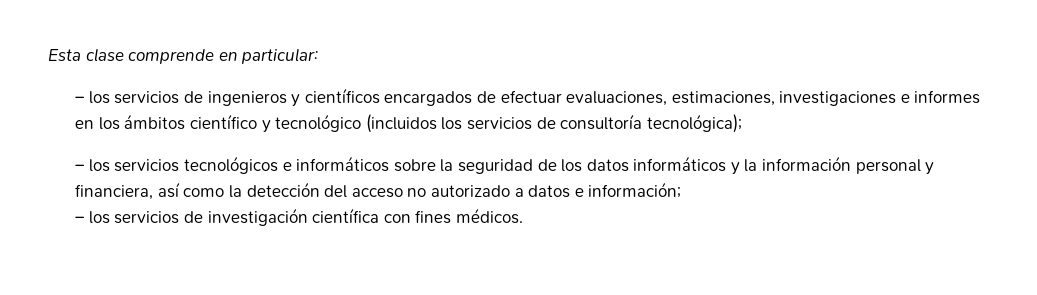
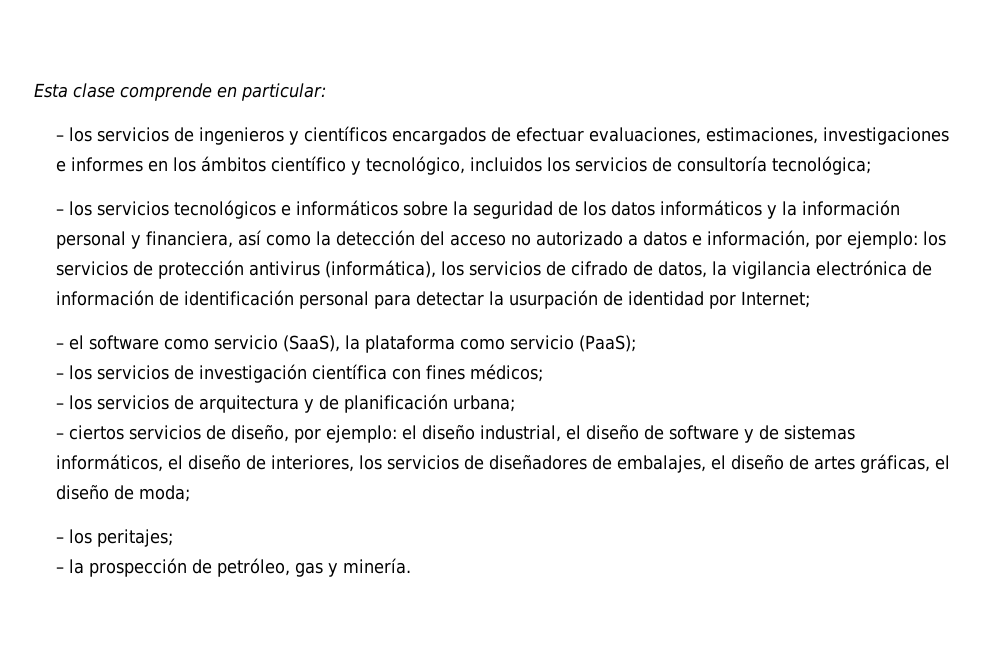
[275,114,437,133] tecnológico (incluidos -> [365,156,542,175] tecnológico, incluidos
[646,114,742,133] tecnológica); -> [771,156,871,175] tecnológica;
[588,182,682,198] información; -> [706,230,946,249] [55,260,932,279] [55,290,810,309] [55,335,636,353] información, por ejemplo: los servicios de protección antivirus (informática), los servicios de cifrado de datos, la vigilancia electrónica de información de identificación personal para detectar la usurpación de identidad por Internet; // – el software como servicio (SaaS), la plataforma como servicio (PaaS);
[455,208,523,224] médicos. -> [469,364,543,382] [55,394,515,413] [55,425,855,443] [55,454,950,473] [55,485,190,502] [55,529,173,547] [55,558,411,577] médicos; // – los servicios de arquitectura y de planificación urbana; // – ciertos servicios de diseño, por ejemplo: el diseño industrial, el diseño de software y de sistemas informáticos, el diseño de interiores, los servicios de diseñadores de embalajes, el diseño de artes gráficas, el diseño de moda; // – los peritajes; // – la prospección de petróleo, gas y minería.

